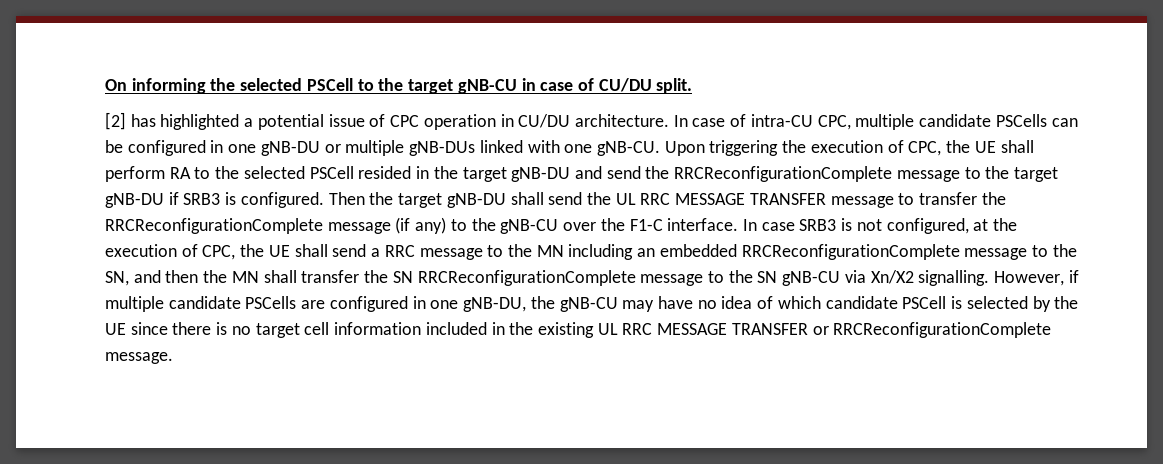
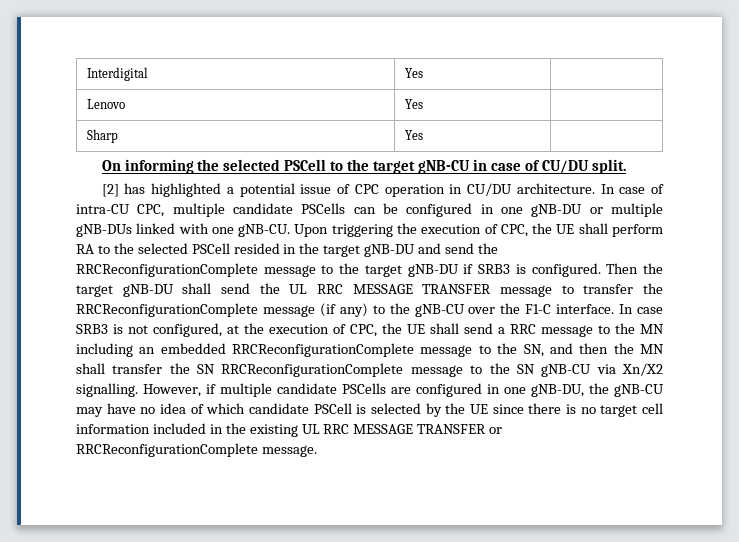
(105, 85) none -> [87,67,149,81] [405,68,424,78] [87,99,126,109] [405,99,424,109] [87,129,119,143] [405,130,424,140] Interdigital | Yes | // Lenovo | Yes | // Sharp | Yes | //

